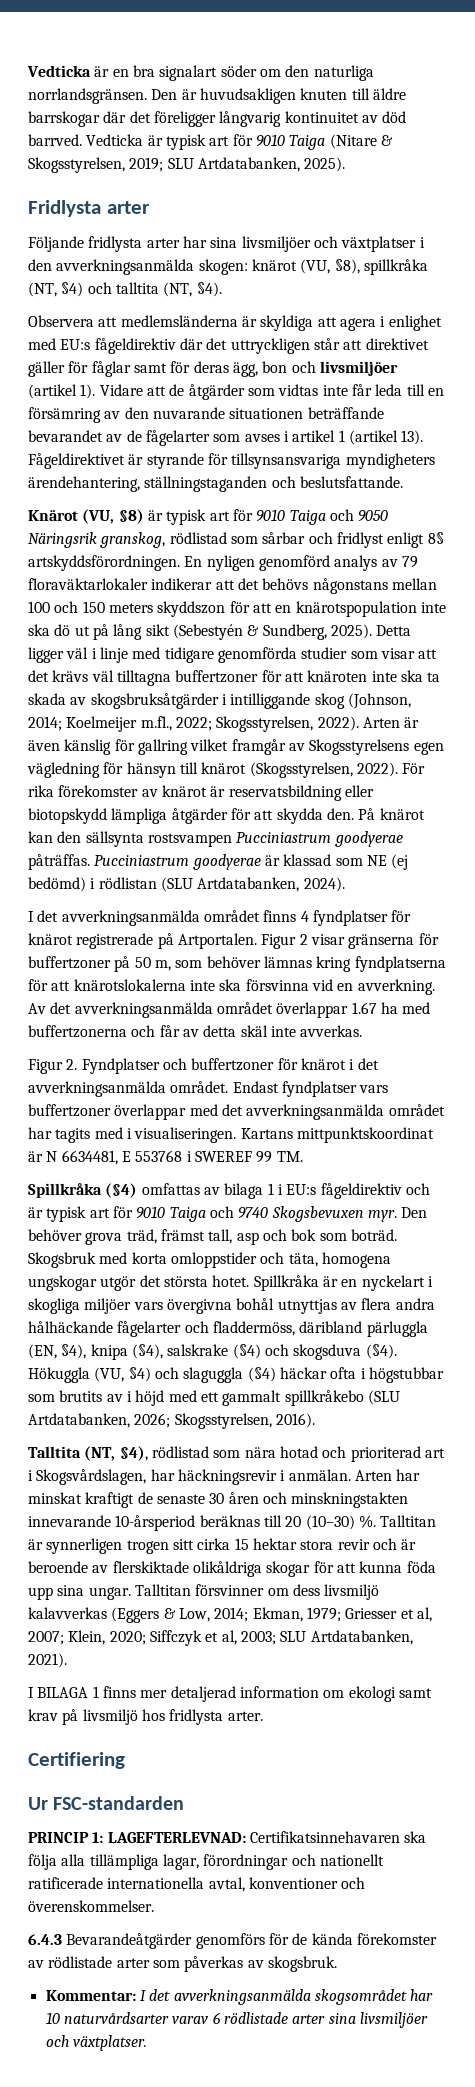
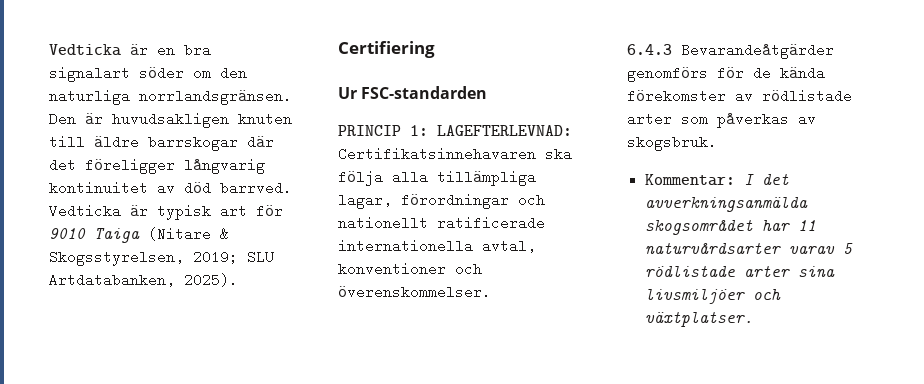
[28,200,150,217] [28,236,425,252] [28,259,428,275] [28,282,222,297] [28,315,442,331] [28,338,429,354] [28,361,398,377] [28,384,444,400] [28,407,384,423] [28,430,424,446] [28,453,435,469] [28,476,403,492] [28,509,389,525] [28,532,444,548] [28,555,418,571] [28,578,437,594] [28,601,446,617] [28,624,412,640] [28,647,438,663] [28,670,441,686] [28,693,411,709] [28,716,420,732] [28,739,444,755] [27,762,426,778] [28,785,374,801] [28,808,425,824] [28,831,403,847] [28,854,409,870] [28,877,345,892] [28,910,412,926] [28,933,439,949] [28,956,446,972] [28,979,435,995] [28,1002,431,1018] [28,1025,363,1038] [28,1058,379,1074] [28,1081,389,1097] [28,1104,445,1120] [28,1127,434,1143] [28,1150,303,1165] [28,1183,430,1199] [28,1206,428,1222] [28,1229,397,1245] [28,1252,391,1268] [28,1275,433,1291] [28,1298,435,1314] [28,1321,428,1337] [28,1344,397,1360] [28,1367,444,1383] [28,1390,400,1406] [28,1413,315,1429] [28,1446,445,1462] [28,1469,421,1485] [28,1492,409,1508] [28,1515,437,1531] [28,1538,417,1554] [28,1561,436,1577] [28,1584,380,1600] [28,1607,432,1623] [28,1630,413,1646] [28,1653,67,1668] [28,1686,432,1702] [28,1709,263,1725] // Fridlysta arter // Följande fridlysta arter har sina livsmiljöer och växtplatser i den avverkningsanmälda skogen: knärot (VU, §8), spillkråka (NT, §4) och talltita (NT, §4). // Observera att medlemsländerna är skyldiga att agera i enlighet med EU:s fågeldirektiv där det uttryckligen står att direktivet gäller för fåglar samt för deras ägg, bon och livsmiljöer (artikel 1). Vidare att de åtgärder som vidtas inte får leda till en försämring av den nuvarande situationen beträffande bevarandet av de fågelarter som avses i artikel 1 (artikel 13). Fågeldirektivet är styrande för tillsynsansvariga myndigheters ärendehantering, ställningstaganden och beslutsfattande. // Knärot (VU, §8) är typisk art för 9010 Taiga och 9050 Näringsrik granskog, rödlistad som sårbar och fridlyst enligt 8§ artskyddsförordningen. En nyligen genomförd analys av 79 floraväktarlokaler indikerar att det behövs någonstans mellan 100 och 150 meters skyddszon för att en knärotspopulation inte ska dö ut på lång sikt (Sebestyén & Sundberg, 2025). Detta ligger väl i linje med tidigare genomförda studier som visar att det krävs väl tilltagna buffertzoner för att knäroten inte ska ta skada av skogsbruksåtgärder i intilliggande skog (Johnson, 2014; Koelmeijer m.fl., 2022; Skogsstyrelsen, 2022). Arten är även känslig för gallring vilket framgår av Skogsstyrelsens egen vägledning för hänsyn till knärot (Skogsstyrelsen, 2022). För rika förekomster av knärot är reservatsbildning eller biotopskydd lämpliga åtgärder för att skydda den. På knärot kan den sällsynta rostsvampen Pucciniastrum goodyerae påträffas. Pucciniastrum goodyerae är klassad som NE (ej bedömd) i rödlistan (SLU Artdatabanken, 2024). // I det avverkningsanmälda området finns 4 fyndplatser för knärot registrerade på Artportalen. Figur 2 visar gränserna för buffertzoner på 50 m, som behöver lämnas kring fyndplatserna för att knärotslokalerna inte ska försvinna vid en avverkning. Av det avverkningsanmälda området överlappar 1.67 ha med buffertzonerna och får av detta skäl inte avverkas. // Figur 2. Fyndplatser och buffertzoner för knärot i det avverkningsanmälda området. Endast fyndplatser vars buffertzoner överlappar med det avverkningsanmälda området har tagits med i visualiseringen. Kartans mittpunktskoordinat är N 6634481, E 553768 i SWEREF 99 TM. // Spillkråka (§4) omfattas av bilaga 1 i EU:s fågeldirektiv och är typisk art för 9010 Taiga och 9740 Skogsbevuxen myr. Den behöver grova träd, främst tall, asp och bok som boträd. Skogsbruk med korta omloppstider och täta, homogena ungskogar utgör det största hotet. Spillkråka är en nyckelart i skogliga miljöer vars övergivna bohål utnyttjas av flera andra hålhäckande fågelarter och fladdermöss, däribland pärluggla (EN, §4), knipa (§4), salskrake (§4) och skogsduva (§4). Hökuggla (VU, §4) och slaguggla (§4) häckar ofta i högstubbar som brutits av i höjd med ett gammalt spillkråkebo (SLU Artdatabanken, 2026; Skogsstyrelsen, 2016). // Talltita (NT, §4), rödlistad som nära hotad och prioriterad art i Skogsvårdslagen, har häckningsrevir i anmälan. Arten har minskat kraftigt de senaste 30 åren och minskningstakten innevarande 10-årsperiod beräknas till 20 (10–30) %. Talltitan är synnerligen trogen sitt cirka 15 hektar stora revir och är beroende av flerskiktade olikåldriga skogar för att kunna föda upp sina ungar. Talltitan försvinner om dess livsmiljö kalavverkas (Eggers & Low, 2014; Ekman, 1979; Griesser et al, 2007; Klein, 2020; Siffczyk et al, 2003; SLU Artdatabanken, 2021). // I BILAGA 1 finns mer detaljerad information om ekologi samt krav på livsmiljö hos fridlysta arter. -> (238, 280) none
[45,2012,60,2024] 10 -> [798,220,817,231] 11
[212,2012,221,2024] 6 -> [843,243,854,254] 5

